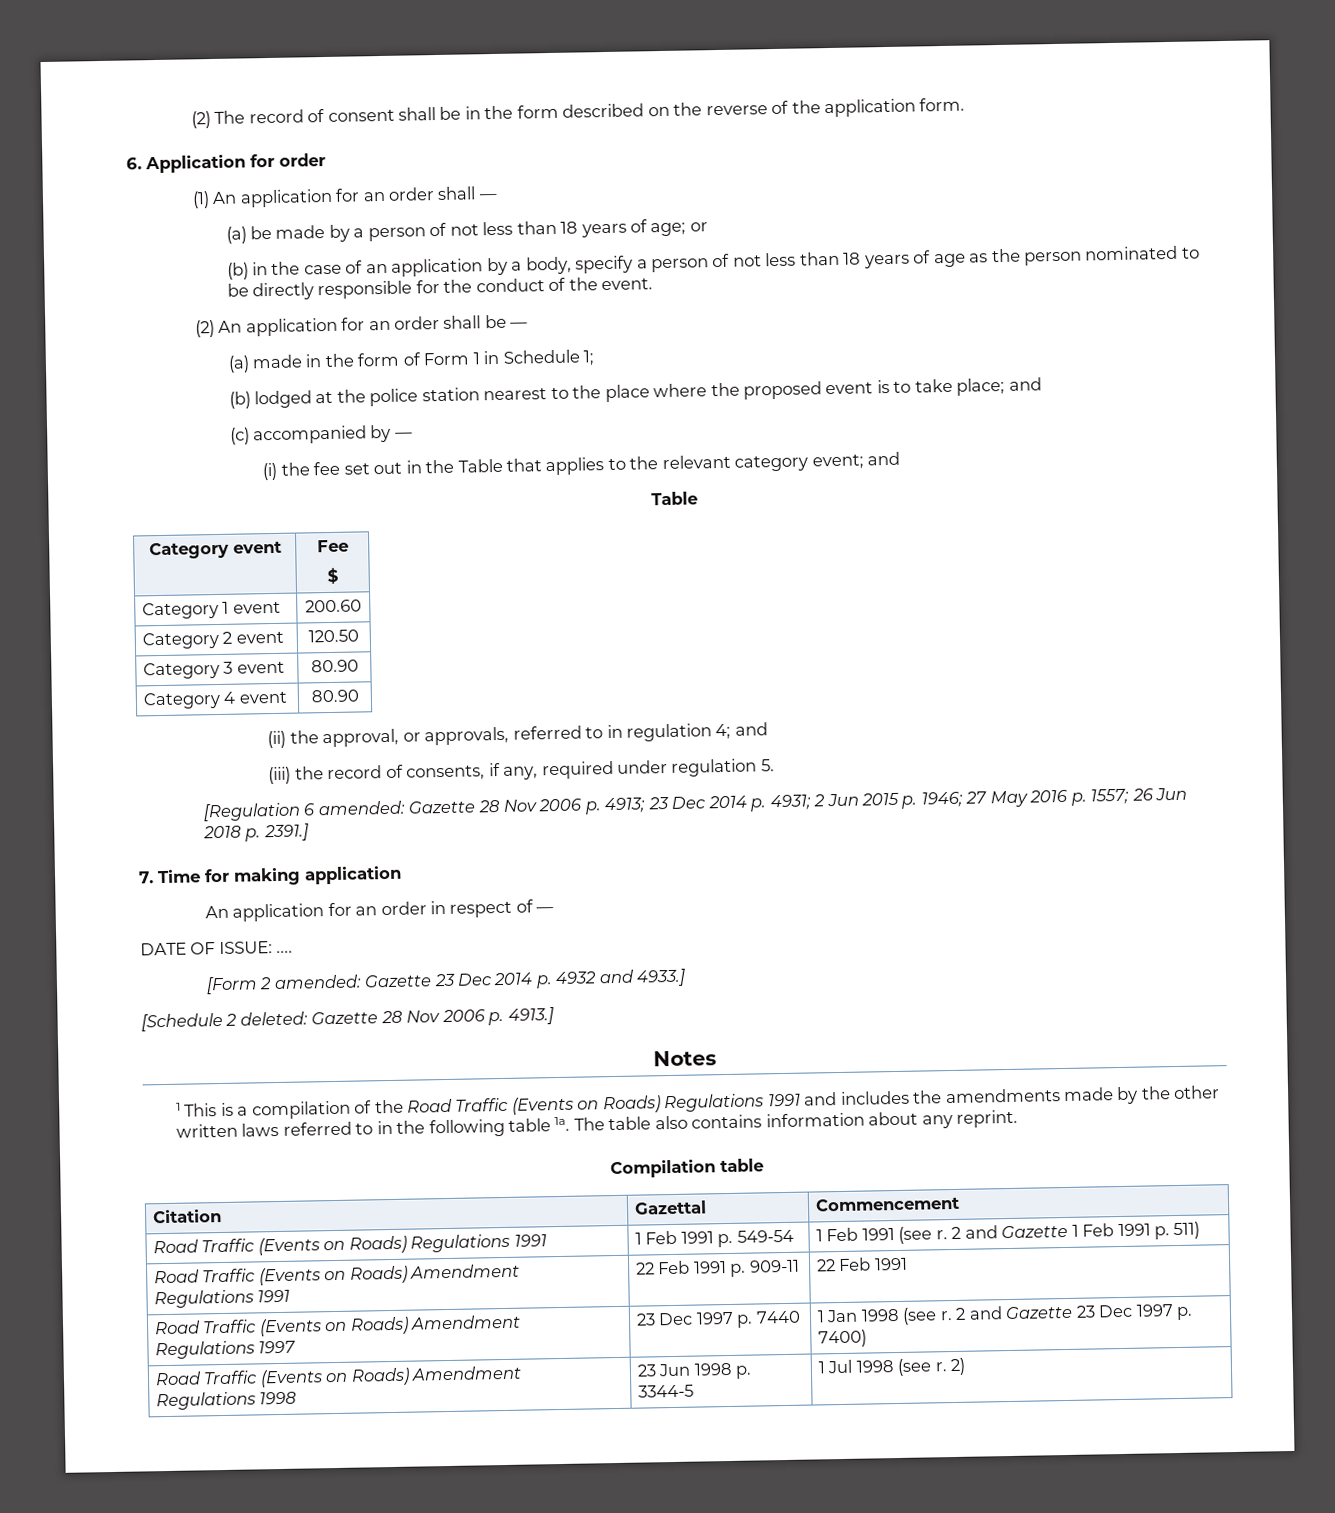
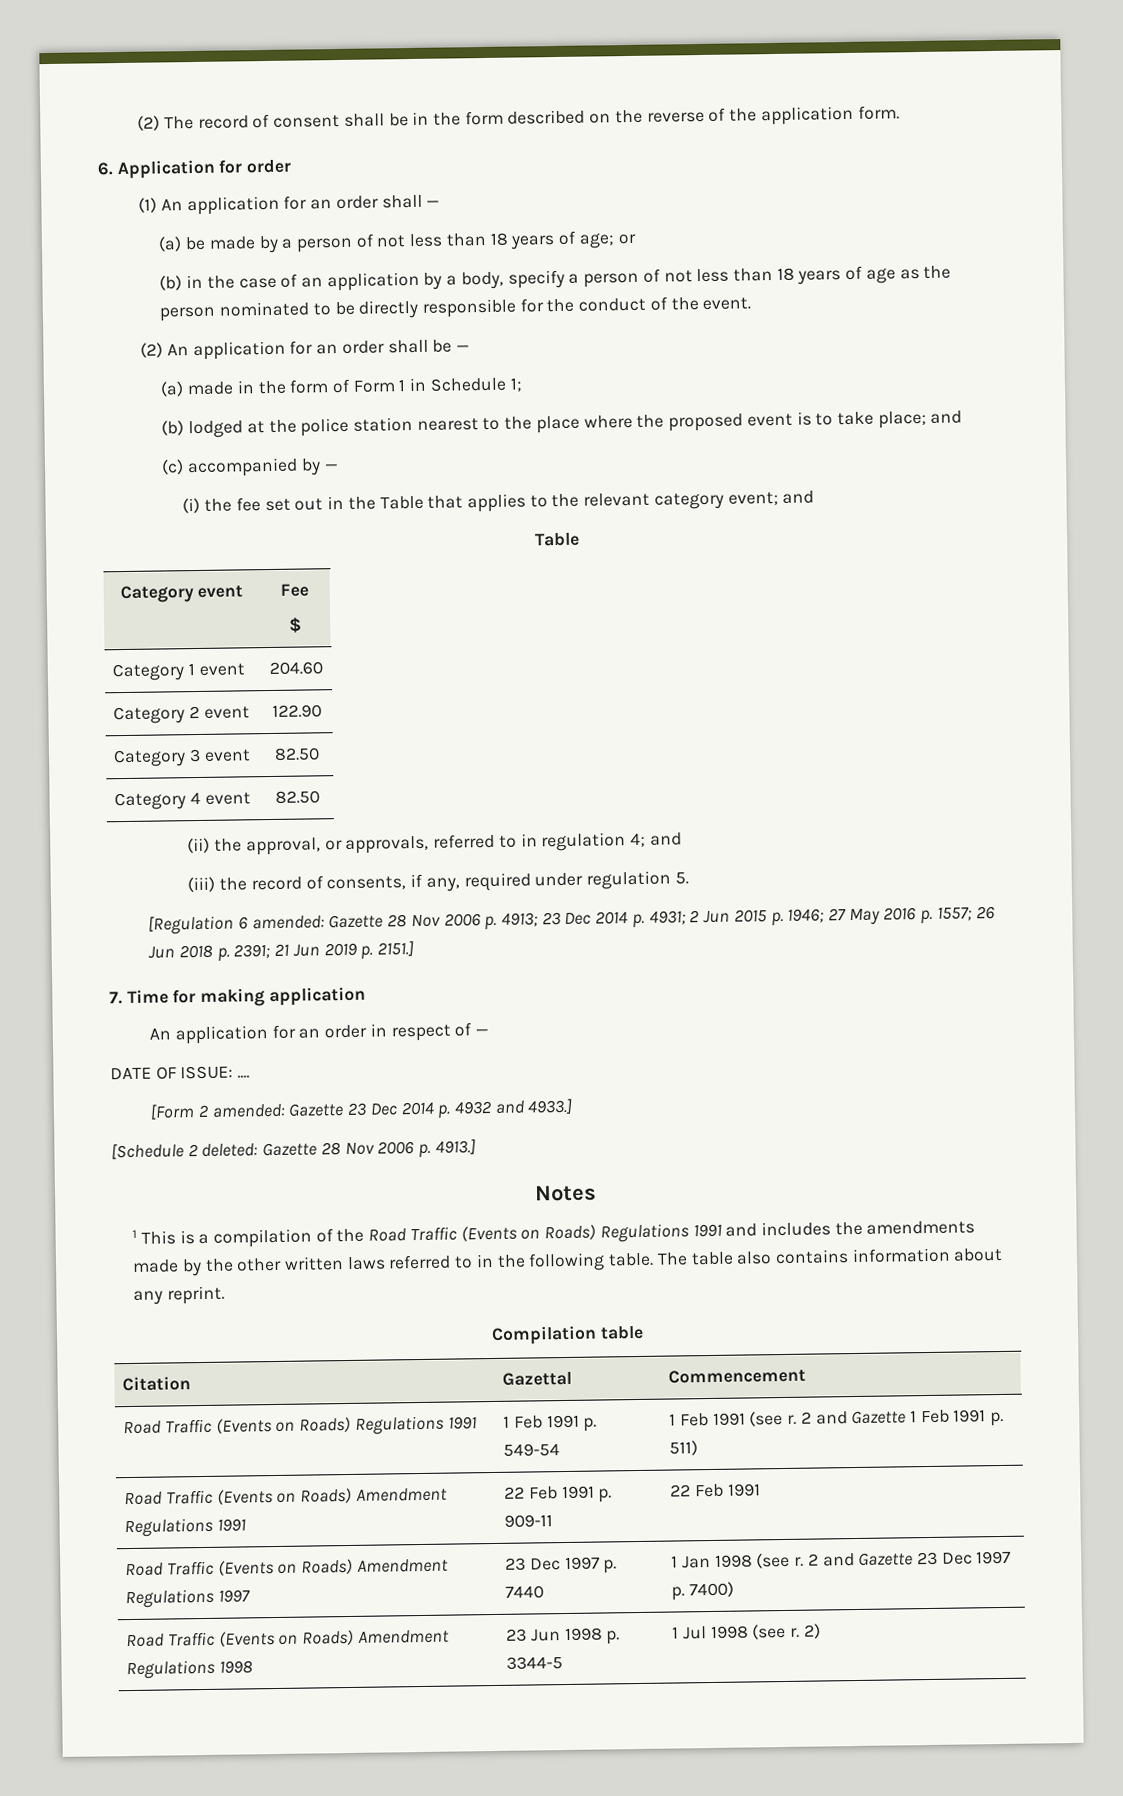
[305,599,362,613] 200.60 -> [268,661,323,676] 204.60
[308,629,359,643] 120.50 -> [271,704,322,718] 122.90
[310,659,359,673] 80.90 -> [274,747,320,761] 82.50
[310,689,359,703] 80.90 -> [275,790,320,804] 82.50
[263,823,309,842] 2391.] -> [233,941,415,960] 2391; 21 Jun 2019 p. 2151.]
[508,1116,571,1132] table 1a. -> [608,1252,655,1267] table.

